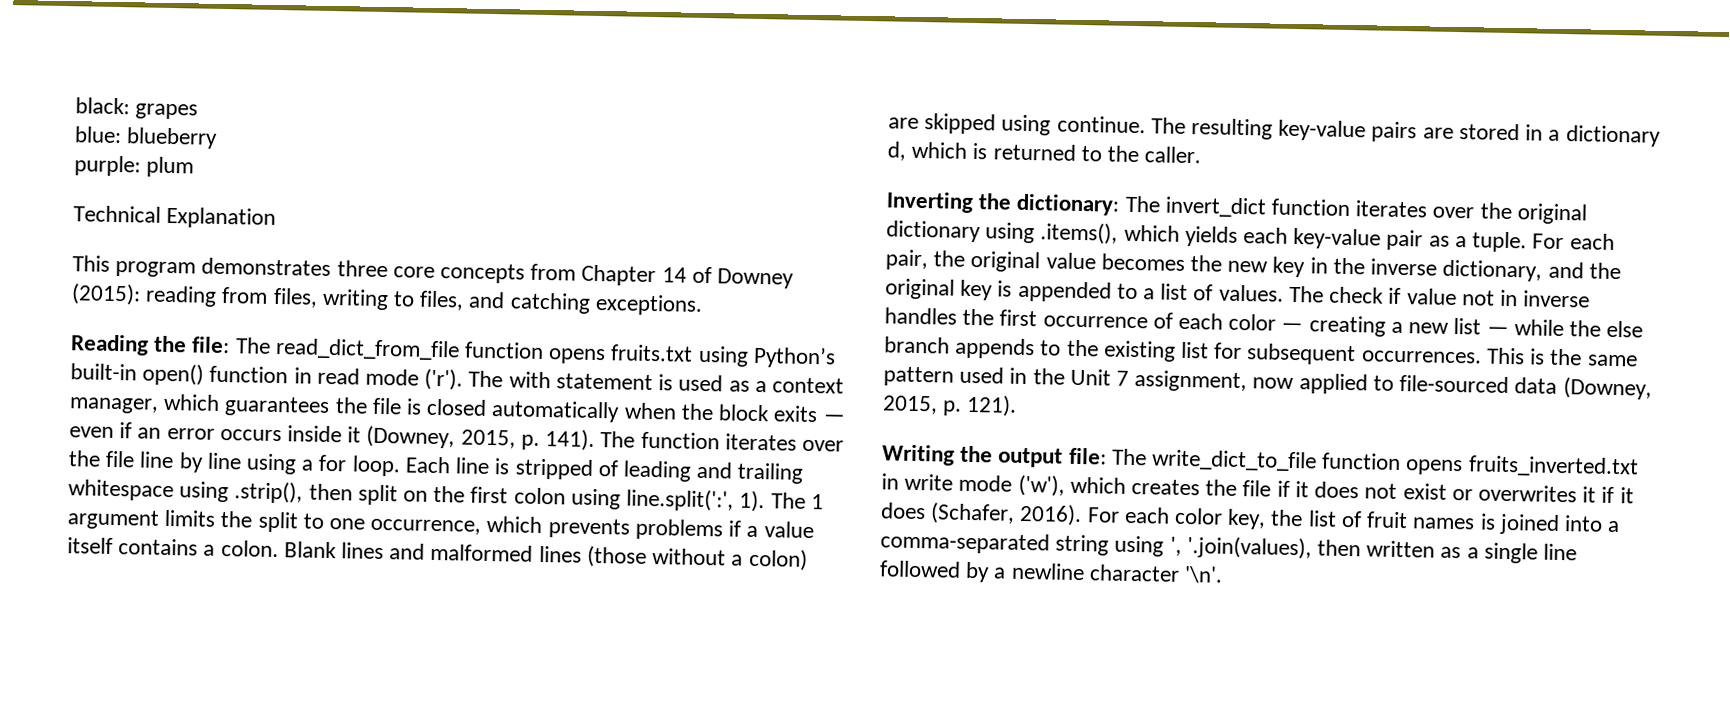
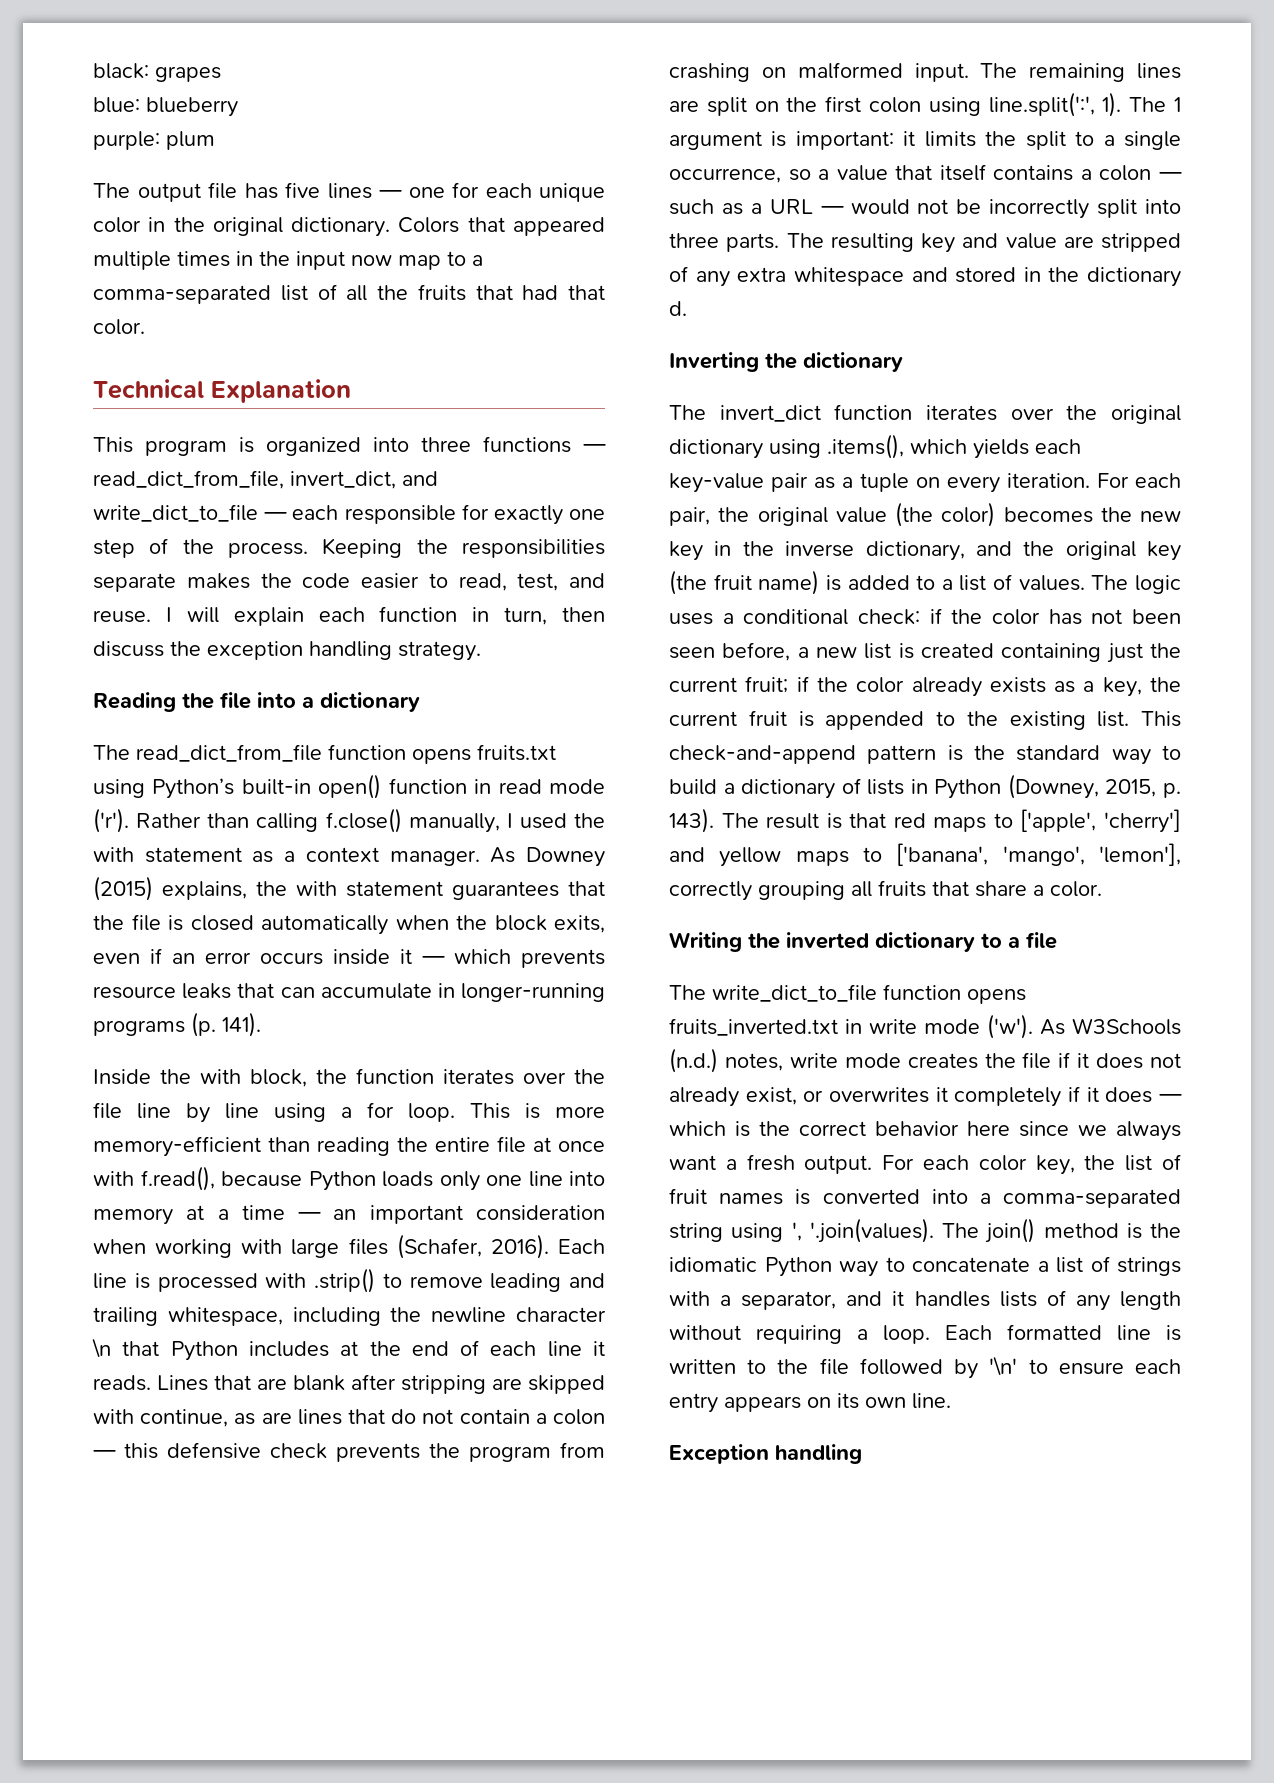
[73,205,277,229] [72,255,795,289] [71,283,703,316] [70,334,231,356] Technical Explanation // This program demonstrates three core concepts from Chapter 14 of Downey (2015): reading from files, writing to files, and catching exceptions. // Reading the file: -> [93,182,605,202] [93,217,605,237] [93,251,483,270] [93,284,605,304] [93,319,145,335] [93,379,351,403] [93,436,606,456] [93,470,438,489] [93,504,605,525] [93,538,605,558] [93,573,605,592] [93,606,605,626] [93,641,481,661] [93,692,420,712] The output file has five lines — one for each unique color in the original dictionary. Colors that appeared multiple times in the input now map to a comma-separated list of all the fruits that had that color. // Technical Explanation // This program is organized into three functions — read_dict_from_file, invert_dict, and write_dict_to_file — each responsible for exactly one step of the process. Keeping the responsibilities separate makes the code easier to read, test, and reuse. I will explain each function in turn, then discuss the exception handling strategy. // Reading the file into a dictionary //
[468,370,844,394] [69,393,331,418] The with statement is used as a context manager, which guarantees -> [136,808,605,833] [93,847,605,867] [93,876,605,901] Rather than calling f.close() manually, I used the with statement as a context manager. As Downey (2015) explains, the with statement guarantees that
[773,405,845,423] exits — -> [554,915,605,933] exits,
[366,425,636,451] (Downey, 2015, p. 141). The -> [422,949,605,968] [93,983,605,1002] [93,1012,261,1037] [93,1069,347,1087] — which prevents resource leaks that can accumulate in longer-running programs (p. 141). // Inside the with block, the
[404,456,804,484] [68,479,353,504] Each line is stripped of leading and trailing whitespace using .strip(), then -> [470,1103,605,1119] [93,1136,605,1157] [93,1166,605,1191] [93,1205,605,1225] [93,1234,605,1259] [93,1268,605,1293] [93,1307,606,1326] [92,1338,606,1361] [93,1374,605,1394] [93,1409,605,1427] [93,1442,605,1462] [669,62,1181,82] [669,100,699,112] This is more memory-efficient than reading the entire file at once with f.read(), because Python loads only one line into memory at a time — an important consideration when working with large files (Schafer, 2016). Each line is processed with .strip() to remove leading and trailing whitespace, including the newline character \n that Python includes at the end of each line it reads. Lines that are blank after stripping are skipped with continue, as are lines that do not contain a colon — this defensive check prevents the program from crashing on malformed input. The remaining lines are
(160, 519) none -> [771,131,916,150] is important: it
[329,515,742,541] one occurrence, which prevents problems if -> [1103,131,1181,150] [669,168,811,183] a single occurrence, so
(814, 530) none -> [895,165,933,180] that
[220,539,808,571] [888,113,1661,147] [887,141,1202,164] colon. Blank lines and malformed lines (those without a colon) are skipped using continue. The resulting key-value pairs are stored in a dictionary d, which is returned to the caller. -> [1099,165,1182,181] [669,199,1181,219] [669,233,1181,253] [669,266,1181,287] [669,301,687,316] colon — such as a URL — would not be incorrectly split into three parts. The resulting key and value are stripped of any extra whitespace and stored in the dictionary d.
[1016,193,1121,216] dictionary: -> [803,352,903,372] dictionary //
[1472,231,1528,253] tuple. -> [860,473,1090,493] tuple on every iteration.
(1096, 261) none -> [895,502,996,527] (the color)
[997,280,1112,303] is appended -> [669,570,910,595] (the fruit name) is added
[1329,286,1591,308] [884,307,1644,338] [884,336,1638,367] [883,366,1652,400] [882,394,1018,417] [881,444,1107,468] check if value not in inverse handles the first occurrence of each color — creating a new list — while the else branch appends to the existing list for subsequent occurrences. This is the same pattern used in the Unit 7 assignment, now applied to file-sourced data (Downey, 2015, p. 121). // Writing the output file: -> [1135,575,1181,594] [669,608,1181,625] [669,642,1181,663] [669,676,1181,697] [669,710,1181,730] [669,745,1181,765] [669,774,1181,799] [669,808,1181,833] [669,843,1181,867] [669,880,1102,901] [669,932,1057,952] logic uses a conditional check: if the color has not been seen before, a new list is created containing just the current fruit; if the color already exists as a key, the current fruit is appended to the existing list. This check-and-append pattern is the standard way to build a dictionary of lists in Python (Downey, 2015, p. 143). The result is that red maps to ['apple', 'cherry'] and yellow maps to ['banana', 'mango', 'lemon'], correctly grouping all fruits that share a color. // Writing the inverted dictionary to a file //
[1017,474,1126,497] ('w'), which -> [987,1014,1181,1039] [669,1048,901,1073] ('w'). As W3Schools (n.d.) notes, write mode
[1402,483,1447,500] exist -> [669,1087,797,1107] already exist,
[1601,486,1634,504] [880,502,1083,527] if it does (Schafer, 2016). -> [954,1086,1182,1107] [669,1121,1181,1141] [669,1154,873,1174] completely if it does — which is the correct behavior here since we always want a fresh output.
[1498,513,1560,535] joined -> [822,1189,920,1204] converted
[1186,536,1578,564] [879,560,1224,584] '.join(values), then written as a single line followed by a newline character '\n'. -> [809,1218,1181,1243] [669,1256,1181,1277] [669,1290,1181,1311] [669,1324,1181,1344] [669,1356,1181,1379] [669,1393,951,1413] [669,1444,862,1464] '.join(values). The join() method is the idiomatic Python way to concatenate a list of strings with a separator, and it handles lists of any length without requiring a loop. Each formatted line is written to the file followed by '\n' to ensure each entry appears on its own line. // Exception handling

